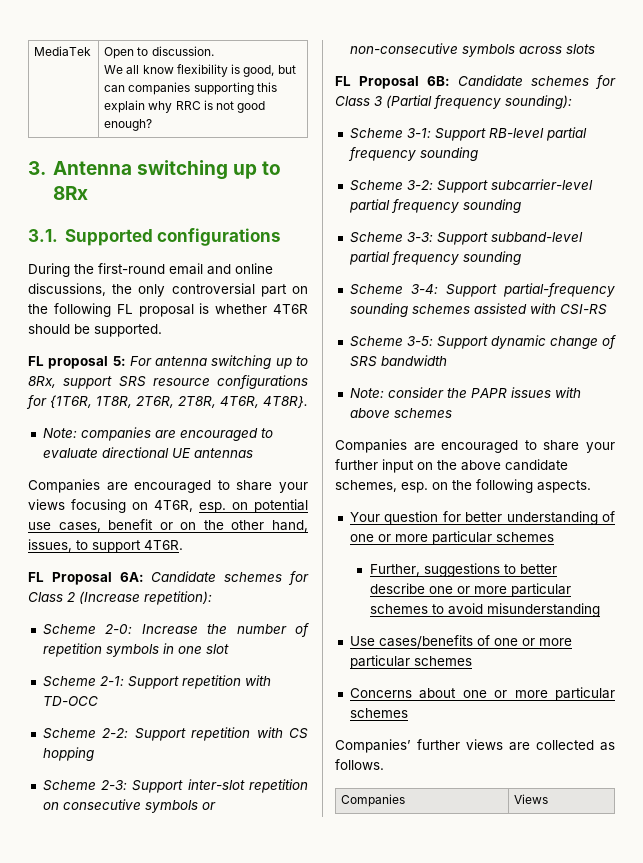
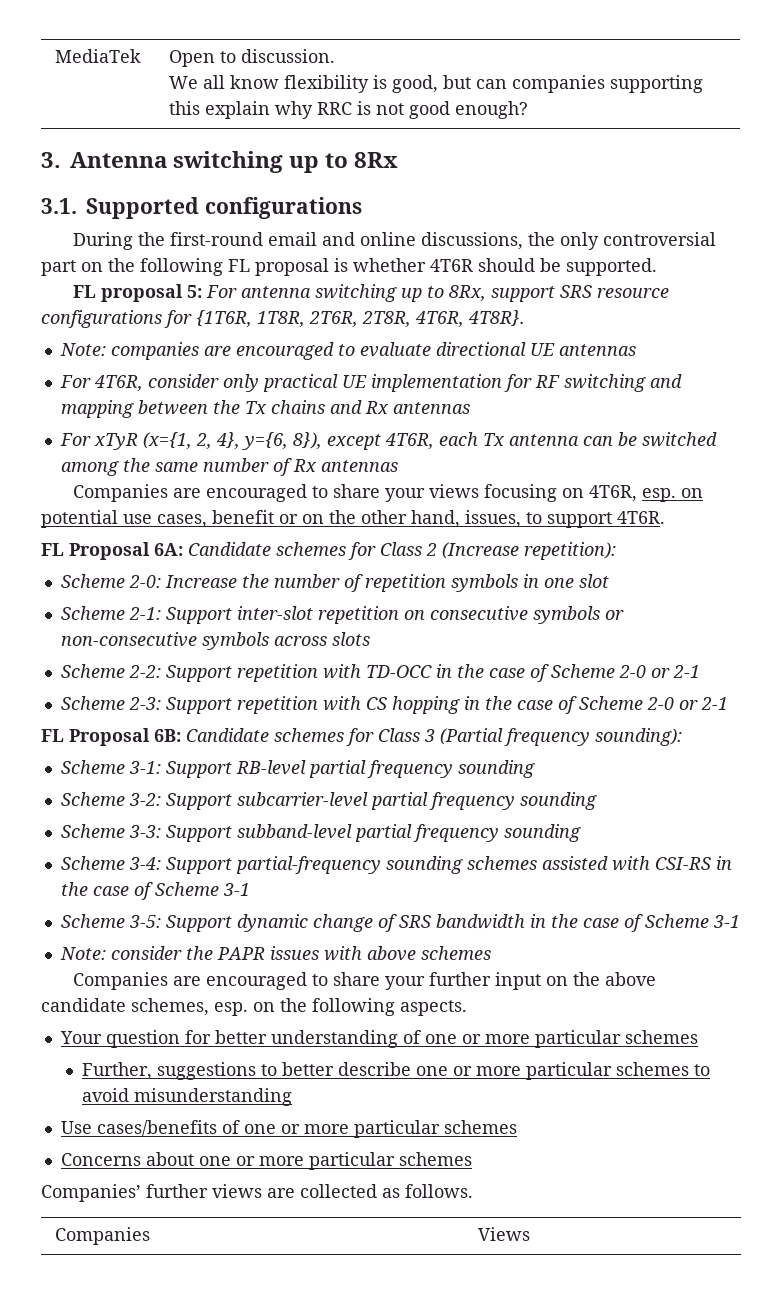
(253, 453) none -> [59,374,682,392] [60,400,470,418] [59,432,717,450] [60,458,398,476] // For 4T6R, consider only practical UE implementation for RF switching and mapping between the Tx chains and Rx antennas // For xTyR (x={1, 2, 4}, y={6, 8}), except 4T6R, each Tx antenna can be switched among the same number of Rx antennas
[181,675,271,689] [42,696,98,706] [42,727,308,741] [42,747,94,761] [42,780,184,793] repetition with TD-OCC // Scheme 2-2: Support repetition with CS hopping // Scheme 2-3: Support -> (232, 615) none
(595, 49) none -> [60,664,700,682] [60,696,728,714] // Scheme 2-2: Support repetition with TD-OCC in the case of Scheme 2-0 or 2-1 // Scheme 2-3: Support repetition with CS hopping in the case of Scheme 2-0 or 2-1
(607, 309) none -> [715,856,732,870] [60,882,250,900] in the case of Scheme 3-1
(447, 360) none -> [529,914,740,932] in the case of Scheme 3-1

